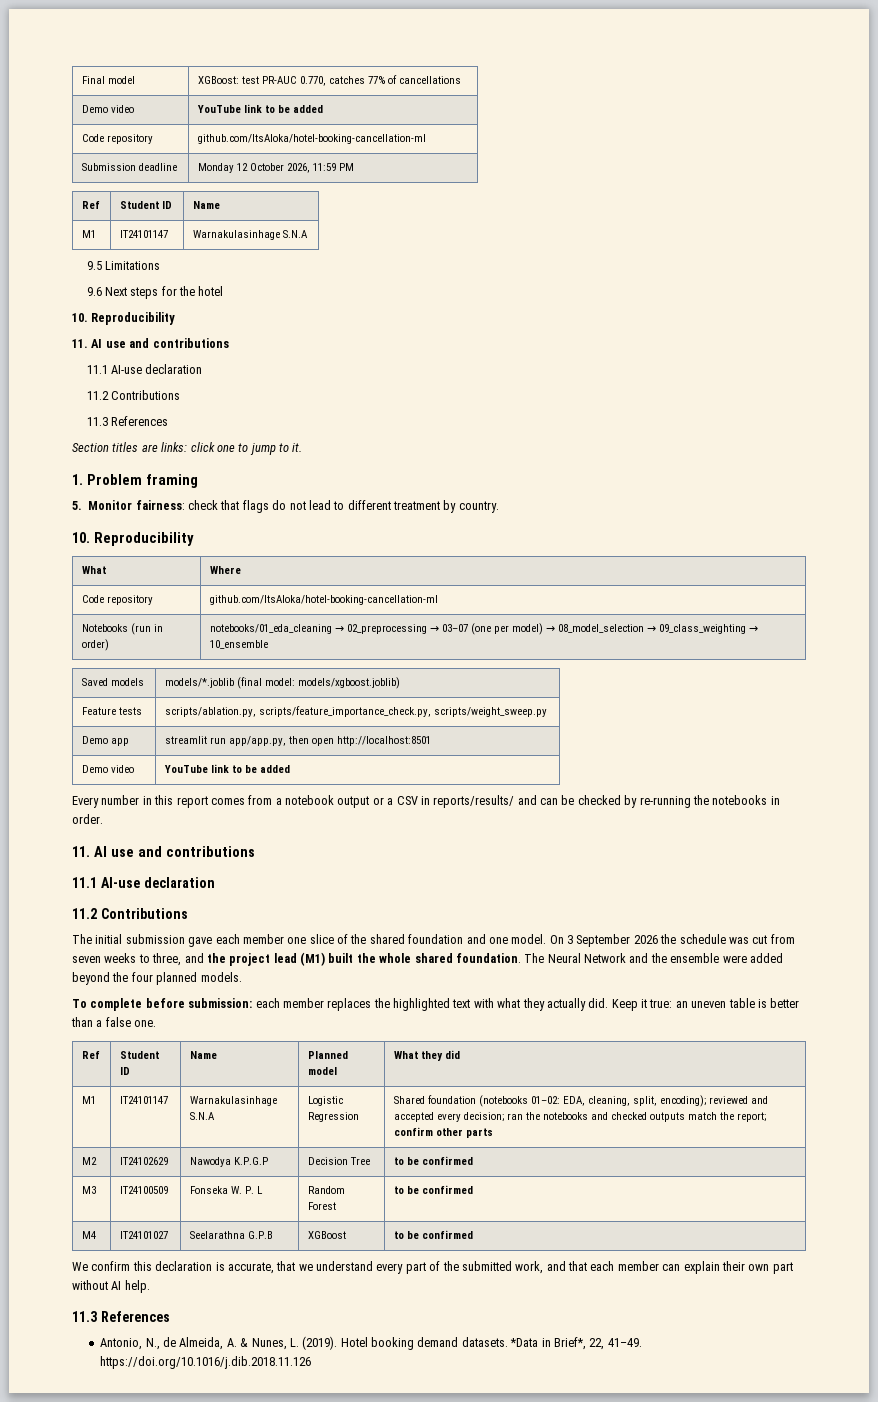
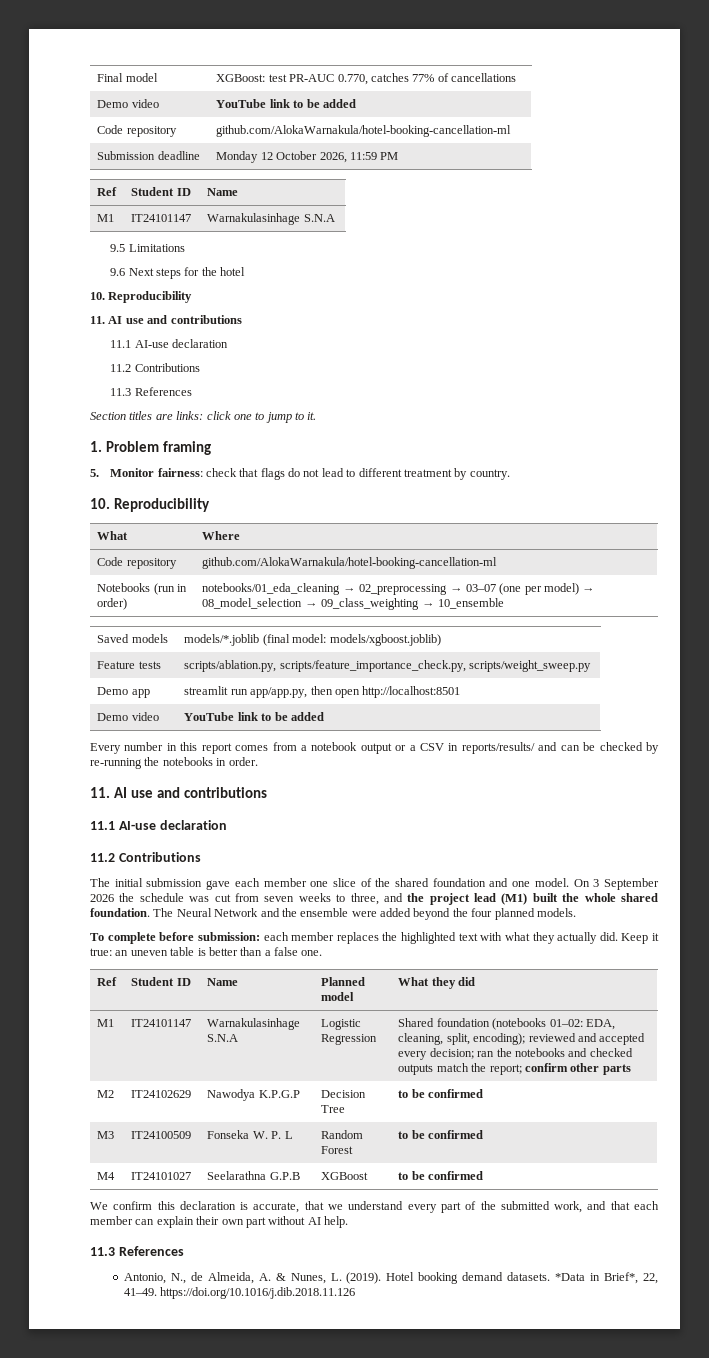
[197,134,426,144] github.com/ItsAloka/hotel-booking-cancellation-ml -> [216,125,512,137] github.com/AlokaWarnakula/hotel-booking-cancellation-ml
[209,595,438,605] github.com/ItsAloka/hotel-booking-cancellation-ml -> [202,557,498,569] github.com/AlokaWarnakula/hotel-booking-cancellation-ml

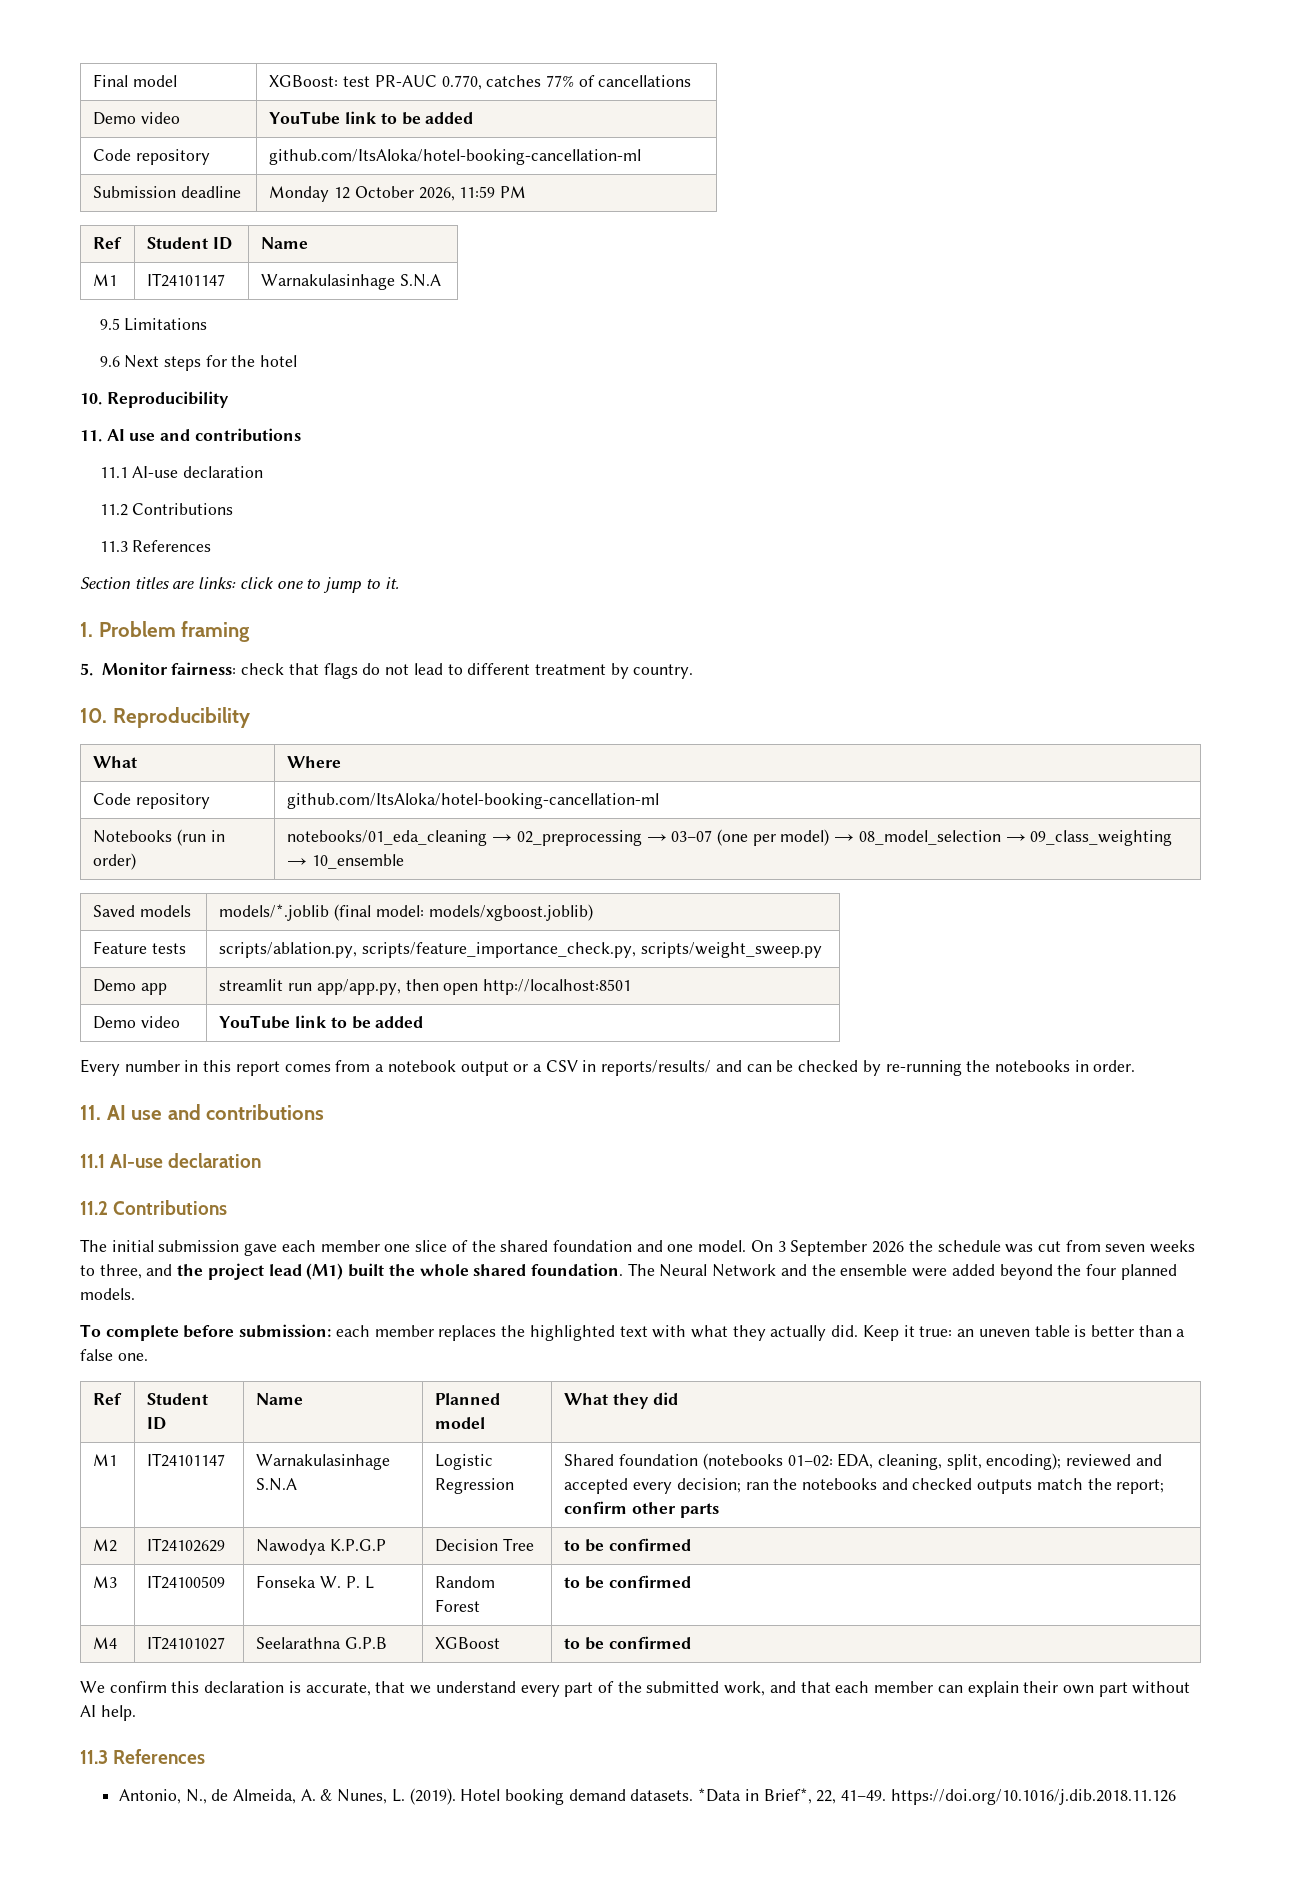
[216,125,512,137] github.com/AlokaWarnakula/hotel-booking-cancellation-ml -> [269,149,642,165] github.com/ItsAloka/hotel-booking-cancellation-ml
[202,557,498,569] github.com/AlokaWarnakula/hotel-booking-cancellation-ml -> [287,793,660,809] github.com/ItsAloka/hotel-booking-cancellation-ml

